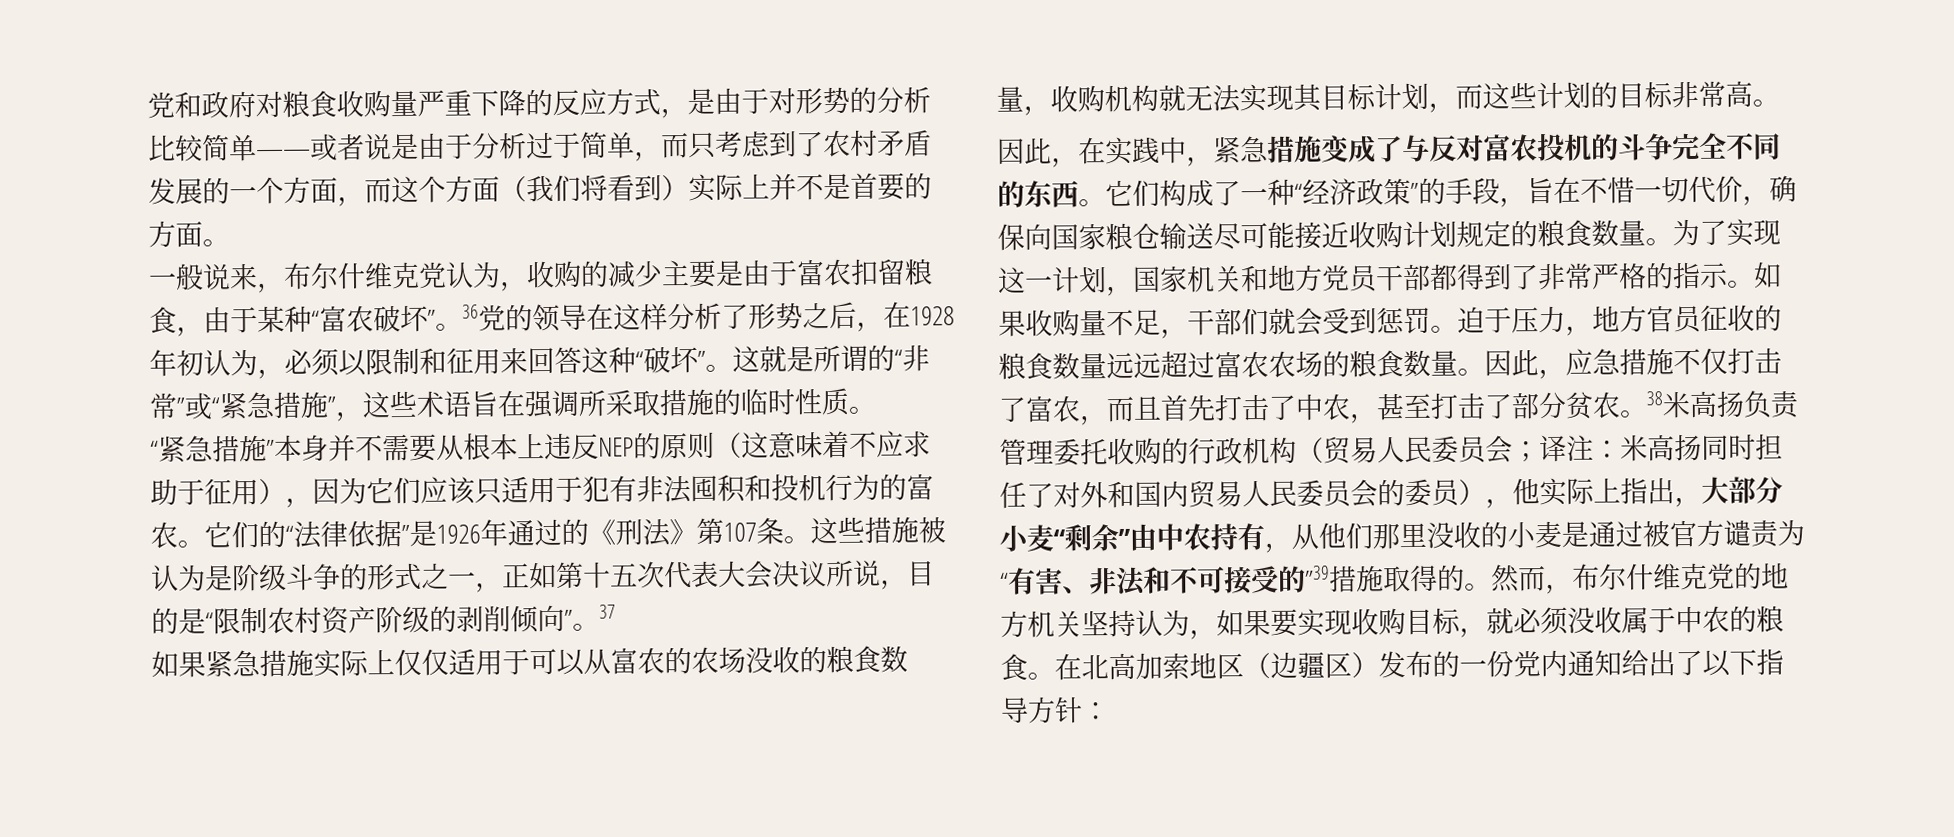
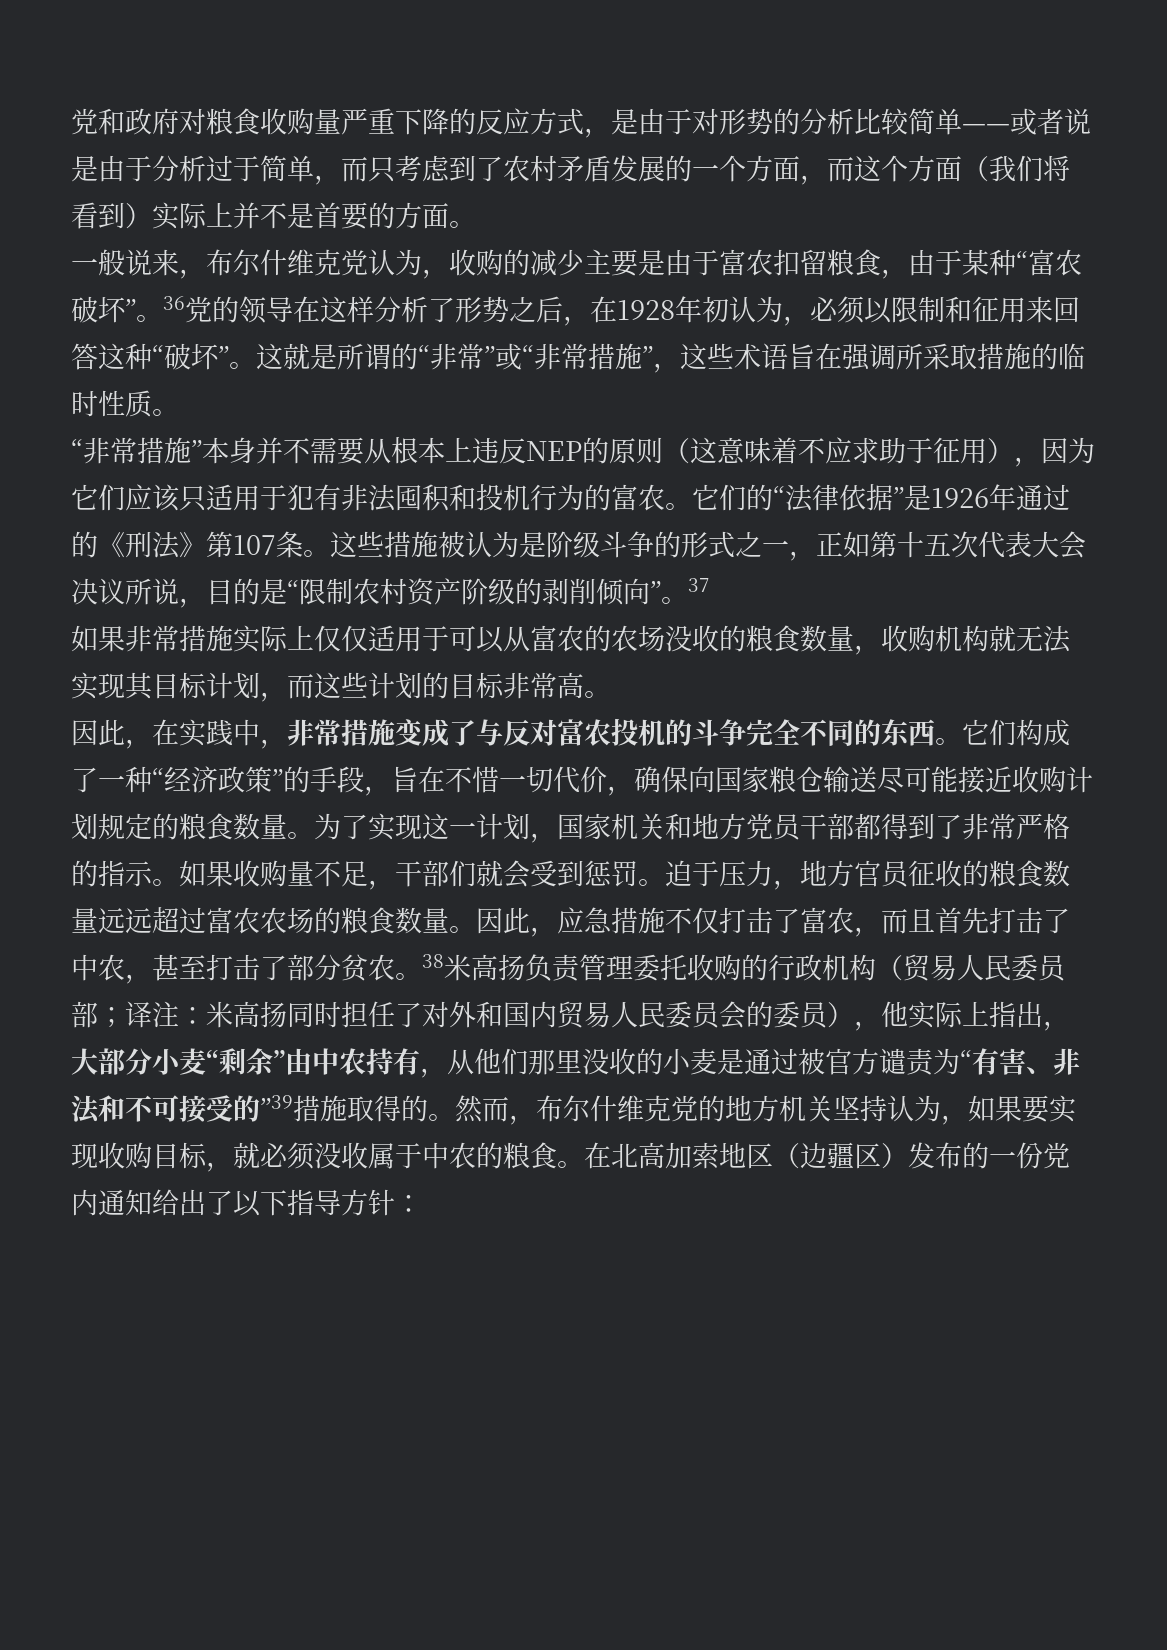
[219,391,275,420] 紧急 -> [534,343,588,370] 非常
[158,435,214,463] 紧急 -> [83,437,137,464] 非常
[205,650,261,678] 紧急 -> [125,625,179,652] 非常
[1213,135,1269,164] 紧急 -> [287,719,341,746] 非常
[1485,435,1513,464] 会 -> [71,1001,98,1028] 部

